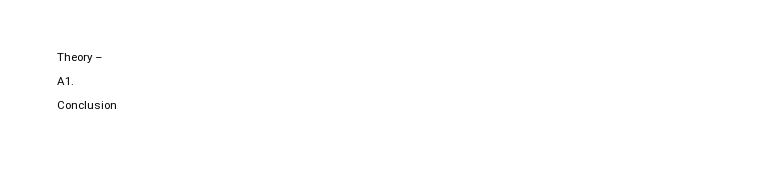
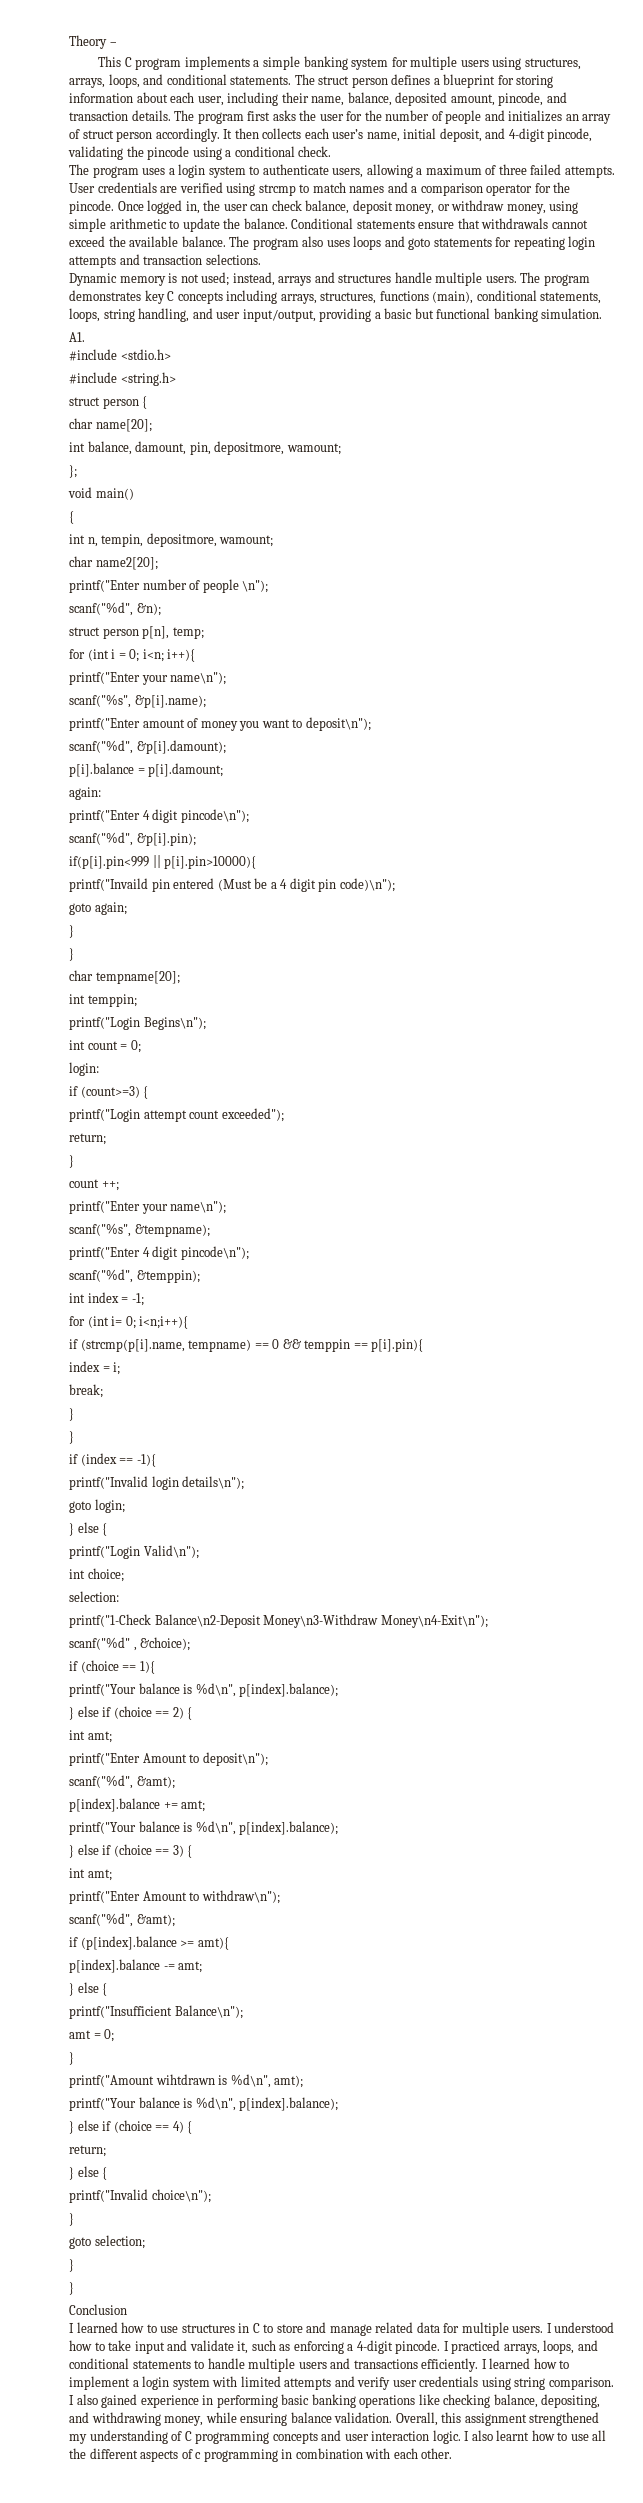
[57,77,74,85] [57,101,117,109] A1. // Conclusion -> [98,56,581,70] [69,74,554,88] [69,92,567,106] [69,110,612,124] [69,128,593,142] [68,146,332,160] [69,164,615,178] [69,182,571,196] [69,200,579,214] [69,218,588,232] [69,236,596,250] [69,254,261,268] [69,272,590,286] [69,290,602,304] [69,308,603,322] [69,332,85,342] [69,349,171,361] [69,372,176,386] [69,396,148,409] [69,418,152,432] [69,441,341,455] [69,465,77,478] [68,487,134,500] [69,511,74,524] [69,533,274,547] [69,556,158,570] [69,579,269,593] [69,602,161,616] [69,626,204,639] [69,649,196,662] [69,672,227,685] [69,694,206,708] [69,717,371,731] [69,740,226,754] [69,763,224,777] [69,787,101,800] [69,809,249,823] [69,832,196,846] [69,855,257,869] [69,878,395,892] [69,902,127,915] [69,925,74,938] [69,948,74,961] [69,970,180,984] [69,994,137,1007] [69,1017,206,1030] [69,1040,141,1053] [69,1062,99,1076] [69,1086,149,1099] [69,1108,284,1122] [69,1133,106,1145] [69,1155,74,1168] [69,1179,119,1191] [69,1201,227,1214] [69,1223,210,1237] [69,1246,249,1260] [69,1269,200,1283] [69,1292,144,1306] [69,1316,189,1329] [69,1339,424,1352] [69,1361,121,1375] [69,1384,103,1398] [69,1408,74,1421] [69,1431,74,1444] [69,1453,156,1467] [69,1476,245,1490] [69,1499,125,1513] [69,1522,108,1536] [69,1545,199,1559] [69,1568,124,1582] [69,1591,119,1602] [69,1614,488,1628] [69,1637,191,1651] [69,1660,155,1674] [69,1683,339,1697] [69,1706,193,1720] [69,1730,112,1743] [69,1752,268,1766] [69,1775,175,1789] [69,1798,206,1812] [69,1821,339,1835] [69,1844,193,1858] [69,1868,112,1881] [69,1890,280,1904] [69,1913,175,1927] [69,1936,229,1950] [69,1959,203,1973] [69,1982,108,1996] [69,2005,243,2019] [69,2029,115,2042] [69,2052,74,2065] [69,2074,304,2088] [69,2097,339,2111] [69,2120,193,2134] [69,2145,106,2157] [69,2166,108,2180] [69,2189,211,2203] [69,2213,74,2226] [69,2235,145,2249] [69,2259,74,2272] [69,2282,74,2295] [69,2304,127,2315] [69,2322,615,2336] [69,2340,598,2354] [69,2358,570,2372] [69,2376,614,2390] [69,2394,601,2408] [69,2412,600,2426] [69,2430,607,2444] [69,2448,453,2462] This C program implements a simple banking system for multiple users using structures, arrays, loops, and conditional statements. The struct person defines a blueprint for storing information about each user, including their name, balance, deposited amount, pincode, and transaction details. The program first asks the user for the number of people and initializes an array of struct person accordingly. It then collects each user’s name, initial deposit, and 4-digit pincode, validating the pincode using a conditional check. // The program uses a login system to authenticate users, allowing a maximum of three failed attempts. User credentials are verified using strcmp to match names and a comparison operator for the pincode. Once logged in, the user can check balance, deposit money, or withdraw money, using simple arithmetic to update the balance. Conditional statements ensure that withdrawals cannot exceed the available balance. The program also uses loops and goto statements for repeating login attempts and transaction selections. // Dynamic memory is not used; instead, arrays and structures handle multiple users. The program demonstrates key C concepts including arrays, structures, functions (main), conditional statements, loops, string handling, and user input/output, providing a basic but functional banking simulation. // A1. // #include <stdio.h> // #include <string.h> // struct person { // char name[20]; // int balance, damount, pin, depositmore, wamount; // }; // void main() // { // int n, tempin, depositmore, wamount; // char name2[20]; // printf("Enter number of people \n"); // scanf("%d", &n); // struct person p[n], temp; // for (int i = 0; i<n; i++){ // printf("Enter your name\n"); // scanf("%s", &p[i].name); // printf("Enter amount of money you want to deposit\n"); // scanf("%d", &p[i].damount); // p[i].balance = p[i].damount; // again: // printf("Enter 4 digit pincode\n"); // scanf("%d", &p[i].pin); // if(p[i].pin<999 || p[i].pin>10000){ // printf("Invaild pin entered (Must be a 4 digit pin code)\n"); // goto again; // } // } // char tempname[20]; // int temppin; // printf("Login Begins\n"); // int count = 0; // login: // if (count>=3) { // printf("Login attempt count exceeded"); // return; // } // count ++; // printf("Enter your name\n"); // scanf("%s", &tempname); // printf("Enter 4 digit pincode\n"); // scanf("%d", &temppin); // int index = -1; // for (int i= 0; i<n;i++){ // if (strcmp(p[i].name, tempname) == 0 && temppin == p[i].pin){ // index = i; // break; // } // } // if (index == -1){ // printf("Invalid login details\n"); // goto login; // } else { // printf("Login Valid\n"); // int choice; // selection: // printf("1-Check Balance\n2-Deposit Money\n3-Withdraw Money\n4-Exit\n"); // scanf("%d" , &choice); // if (choice == 1){ // printf("Your balance is %d\n", p[index].balance); // } else if (choice == 2) { // int amt; // printf("Enter Amount to deposit\n"); // scanf("%d", &amt); // p[index].balance += amt; // printf("Your balance is %d\n", p[index].balance); // } else if (choice == 3) { // int amt; // printf("Enter Amount to withdraw\n"); // scanf("%d", &amt); // if (p[index].balance >= amt){ // p[index].balance -= amt; // } else { // printf("Insufficient Balance\n"); // amt = 0; // } // printf("Amount wihtdrawn is %d\n", amt); // printf("Your balance is %d\n", p[index].balance); // } else if (choice == 4) { // return; // } else { // printf("Invalid choice\n"); // } // goto selection; // } // } // Conclusion // I learned how to use structures in C to store and manage related data for multiple users. I understood how to take input and validate it, such as enforcing a 4-digit pincode. I practiced arrays, loops, and conditional statements to handle multiple users and transactions efficiently. I learned how to implement a login system with limited attempts and verify user credentials using string comparison. I also gained experience in performing basic banking operations like checking balance, depositing, and withdrawing money, while ensuring balance validation. Overall, this assignment strengthened my understanding of C programming concepts and user interaction logic. I also learnt how to use all the different aspects of c programming in combination with each other.

